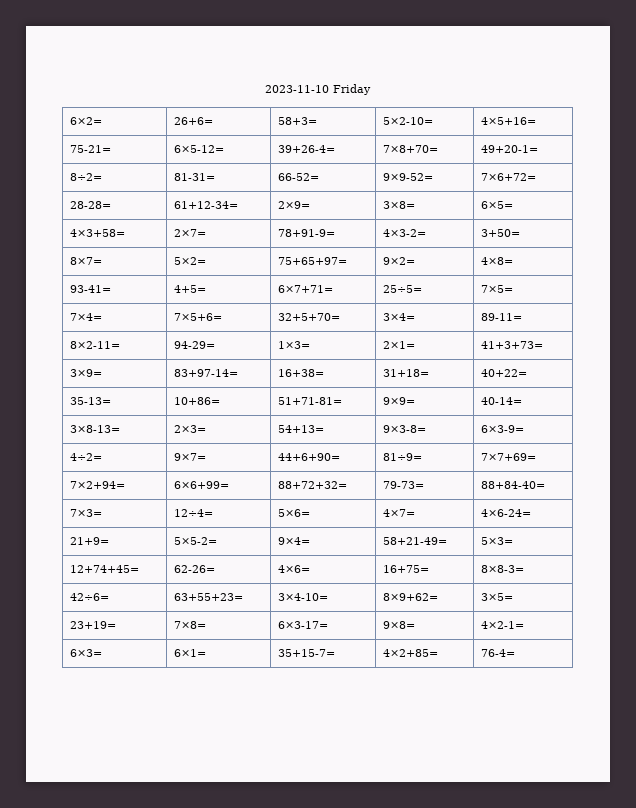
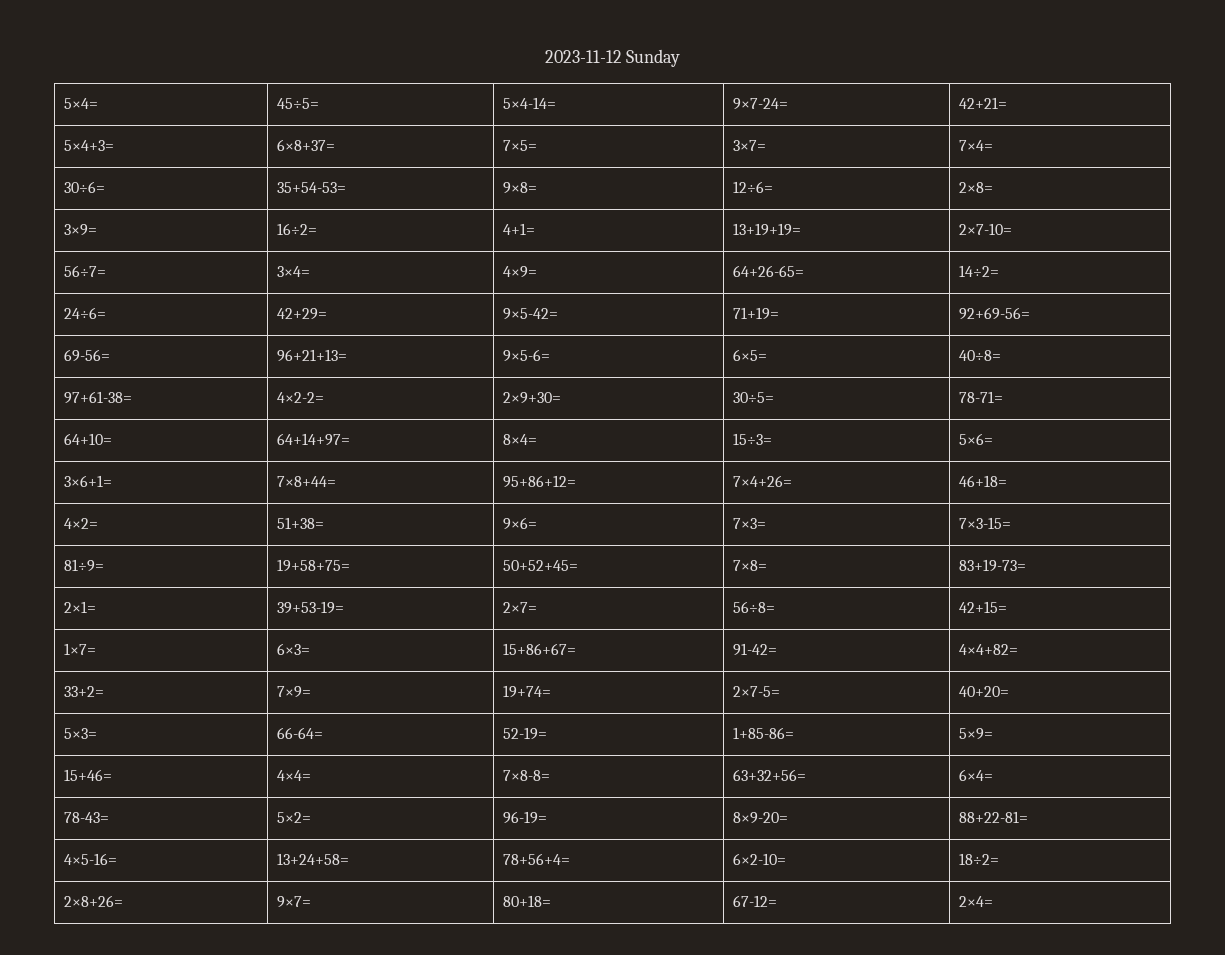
[265,84,371,95] [70,117,103,125] [174,117,214,125] [278,117,318,125] [383,117,434,125] [481,117,537,125] [70,145,112,153] [174,145,225,153] [278,145,336,153] [383,145,439,153] [481,145,539,153] [70,173,103,181] [174,173,216,181] [278,173,320,181] [383,173,434,181] [481,173,537,181] [70,201,112,209] [174,201,239,209] [278,201,311,209] [383,201,416,209] [481,201,514,209] [70,229,126,237] [174,229,207,237] [278,229,336,237] [383,229,427,237] [481,229,521,237] [70,257,103,265] [174,257,207,265] [278,257,348,265] [383,257,416,265] [481,257,514,265] [70,285,112,293] [174,285,207,293] [278,285,334,293] [383,285,423,293] [481,285,514,293] [70,313,103,321] [174,313,223,321] [278,313,341,321] [383,313,416,321] [481,313,523,321] [70,341,121,349] [174,341,216,349] [278,341,311,349] [383,341,416,349] [481,341,544,349] [70,369,103,377] [174,369,239,377] [278,369,325,377] [383,369,430,377] [481,369,528,377] [70,397,112,405] [174,397,221,405] [278,397,343,405] [383,397,416,405] [481,397,523,405] [70,425,121,433] [174,425,207,433] [278,425,325,433] [383,425,427,433] [481,425,525,433] [70,453,103,461] [174,453,207,461] [278,453,341,461] [383,453,423,461] [481,453,537,461] [70,481,126,489] [174,481,230,489] [278,481,348,489] [383,481,425,489] [481,481,546,489] [70,509,103,517] [174,509,214,517] [278,509,311,517] [383,509,416,517] [481,509,532,517] [70,537,110,545] [174,537,218,545] [278,537,311,545] [383,537,448,545] [481,537,514,545] [70,565,140,573] [174,565,216,573] [278,565,311,573] [383,565,430,573] [481,565,525,573] [70,593,110,601] [174,593,244,601] [278,593,329,601] [383,593,439,601] [481,593,514,601] [70,621,117,629] [174,621,207,629] [278,621,329,629] [383,621,416,629] [481,621,525,629] [70,649,103,657] [174,649,207,657] [278,649,336,657] [383,649,439,657] [481,649,516,657] 2023-11-10 Friday // 6×2= | 26+6= | 58+3= | 5×2-10= | 4×5+16= // 75-21= | 6×5-12= | 39+26-4= | 7×8+70= | 49+20-1= // 8÷2= | 81-31= | 66-52= | 9×9-52= | 7×6+72= // 28-28= | 61+12-34= | 2×9= | 3×8= | 6×5= // 4×3+58= | 2×7= | 78+91-9= | 4×3-2= | 3+50= // 8×7= | 5×2= | 75+65+97= | 9×2= | 4×8= // 93-41= | 4+5= | 6×7+71= | 25÷5= | 7×5= // 7×4= | 7×5+6= | 32+5+70= | 3×4= | 89-11= // 8×2-11= | 94-29= | 1×3= | 2×1= | 41+3+73= // 3×9= | 83+97-14= | 16+38= | 31+18= | 40+22= // 35-13= | 10+86= | 51+71-81= | 9×9= | 40-14= // 3×8-13= | 2×3= | 54+13= | 9×3-8= | 6×3-9= // 4÷2= | 9×7= | 44+6+90= | 81÷9= | 7×7+69= // 7×2+94= | 6×6+99= | 88+72+32= | 79-73= | 88+84-40= // 7×3= | 12÷4= | 5×6= | 4×7= | 4×6-24= // 21+9= | 5×5-2= | 9×4= | 58+21-49= | 5×3= // 12+74+45= | 62-26= | 4×6= | 16+75= | 8×8-3= // 42÷6= | 63+55+23= | 3×4-10= | 8×9+62= | 3×5= // 23+19= | 7×8= | 6×3-17= | 9×8= | 4×2-1= // 6×3= | 6×1= | 35+15-7= | 4×2+85= | 76-4= -> [544,49,681,67] [63,98,98,109] [276,98,319,109] [502,97,556,109] [732,98,788,110] [958,97,1007,109] [63,140,114,151] [276,139,335,151] [502,140,537,151] [732,140,766,151] [958,140,993,151] [63,181,105,193] [276,182,346,193] [502,182,537,194] [732,181,773,193] [958,182,993,193] [63,224,97,236] [276,223,317,235] [502,223,535,235] [732,223,801,236] [958,223,1012,235] [63,265,106,277] [276,266,310,277] [502,266,537,278] [732,265,804,277] [958,265,999,277] [63,307,106,319] [276,308,327,320] [502,308,558,320] [732,307,779,320] [958,307,1030,320] [63,349,110,362] [276,349,347,362] [502,349,550,362] [732,349,767,361] [958,350,1001,361] [63,391,132,404] [276,392,324,403] [502,392,561,404] [732,392,774,403] [958,391,1003,403] [63,433,112,445] [276,433,350,446] [502,434,537,445] [732,433,772,445] [958,433,993,445] [63,475,112,487] [276,476,336,487] [502,475,576,488] [732,475,792,487] [958,475,1007,487] [63,518,98,529] [276,517,324,529] [502,517,537,530] [732,518,766,529] [958,517,1011,529] [63,559,104,572] [276,559,350,572] [502,560,578,571] [732,560,767,571] [958,559,1026,572] [63,601,96,613] [276,601,344,614] [502,602,537,613] [732,601,775,613] [958,601,1007,613] [63,643,96,655] [276,643,310,655] [502,643,576,655] [732,643,777,656] [958,644,1018,655] [63,686,104,697] [276,686,311,698] [502,685,551,698] [732,686,780,697] [958,686,1009,697] [63,728,97,739] [276,727,323,739] [502,727,547,740] [732,727,794,739] [958,728,993,740] [63,769,112,781] [276,770,311,781] [502,770,550,781] [732,769,806,781] [958,769,993,781] [63,812,109,823] [276,812,311,823] [502,811,547,824] [732,812,788,824] [958,811,1028,823] [63,853,117,865] [276,853,349,865] [502,853,570,865] [732,853,786,865] [958,853,999,865] [63,895,123,907] [276,896,311,908] [502,895,551,907] [732,895,777,907] [958,896,993,907] 2023-11-12 Sunday // 5×4= | 45÷5= | 5×4-14= | 9×7-24= | 42+21= // 5×4+3= | 6×8+37= | 7×5= | 3×7= | 7×4= // 30÷6= | 35+54-53= | 9×8= | 12÷6= | 2×8= // 3×9= | 16÷2= | 4+1= | 13+19+19= | 2×7-10= // 56÷7= | 3×4= | 4×9= | 64+26-65= | 14÷2= // 24÷6= | 42+29= | 9×5-42= | 71+19= | 92+69-56= // 69-56= | 96+21+13= | 9×5-6= | 6×5= | 40÷8= // 97+61-38= | 4×2-2= | 2×9+30= | 30÷5= | 78-71= // 64+10= | 64+14+97= | 8×4= | 15÷3= | 5×6= // 3×6+1= | 7×8+44= | 95+86+12= | 7×4+26= | 46+18= // 4×2= | 51+38= | 9×6= | 7×3= | 7×3-15= // 81÷9= | 19+58+75= | 50+52+45= | 7×8= | 83+19-73= // 2×1= | 39+53-19= | 2×7= | 56÷8= | 42+15= // 1×7= | 6×3= | 15+86+67= | 91-42= | 4×4+82= // 33+2= | 7×9= | 19+74= | 2×7-5= | 40+20= // 5×3= | 66-64= | 52-19= | 1+85-86= | 5×9= // 15+46= | 4×4= | 7×8-8= | 63+32+56= | 6×4= // 78-43= | 5×2= | 96-19= | 8×9-20= | 88+22-81= // 4×5-16= | 13+24+58= | 78+56+4= | 6×2-10= | 18÷2= // 2×8+26= | 9×7= | 80+18= | 67-12= | 2×4=

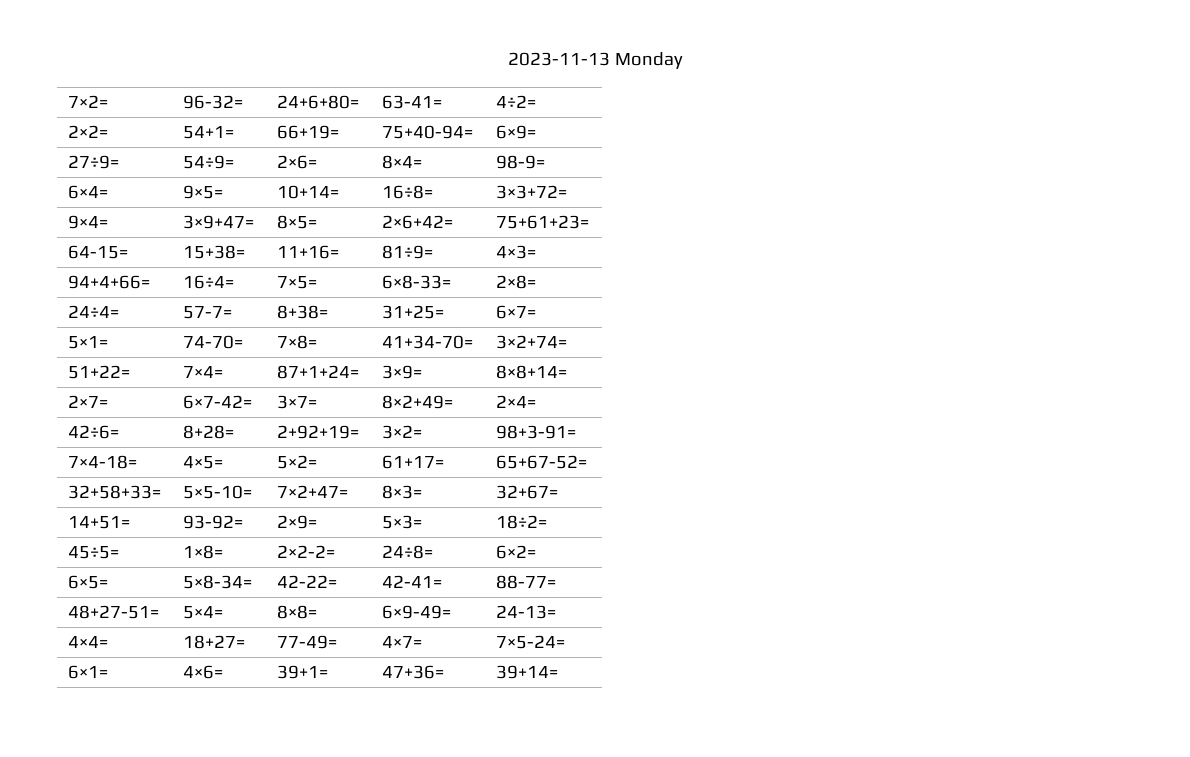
[544,49,681,67] [63,98,98,109] [276,98,319,109] [502,97,556,109] [732,98,788,110] [958,97,1007,109] [63,140,114,151] [276,139,335,151] [502,140,537,151] [732,140,766,151] [958,140,993,151] [63,181,105,193] [276,182,346,193] [502,182,537,194] [732,181,773,193] [958,182,993,193] [63,224,97,236] [276,223,317,235] [502,223,535,235] [732,223,801,236] [958,223,1012,235] [63,265,106,277] [276,266,310,277] [502,266,537,278] [732,265,804,277] [958,265,999,277] [63,307,106,319] [276,308,327,320] [502,308,558,320] [732,307,779,320] [958,307,1030,320] [63,349,110,362] [276,349,347,362] [502,349,550,362] [732,349,767,361] [958,350,1001,361] [63,391,132,404] [276,392,324,403] [502,392,561,404] [732,392,774,403] [958,391,1003,403] [63,433,112,445] [276,433,350,446] [502,434,537,445] [732,433,772,445] [958,433,993,445] [63,475,112,487] [276,476,336,487] [502,475,576,488] [732,475,792,487] [958,475,1007,487] [63,518,98,529] [276,517,324,529] [502,517,537,530] [732,518,766,529] [958,517,1011,529] [63,559,104,572] [276,559,350,572] [502,560,578,571] [732,560,767,571] [958,559,1026,572] [63,601,96,613] [276,601,344,614] [502,602,537,613] [732,601,775,613] [958,601,1007,613] [63,643,96,655] [276,643,310,655] [502,643,576,655] [732,643,777,656] [958,644,1018,655] [63,686,104,697] [276,686,311,698] [502,685,551,698] [732,686,780,697] [958,686,1009,697] [63,728,97,739] [276,727,323,739] [502,727,547,740] [732,727,794,739] [958,728,993,740] [63,769,112,781] [276,770,311,781] [502,770,550,781] [732,769,806,781] [958,769,993,781] [63,812,109,823] [276,812,311,823] [502,811,547,824] [732,812,788,824] [958,811,1028,823] [63,853,117,865] [276,853,349,865] [502,853,570,865] [732,853,786,865] [958,853,999,865] [63,895,123,907] [276,896,311,908] [502,895,551,907] [732,895,777,907] [958,896,993,907] 2023-11-12 Sunday // 5×4= | 45÷5= | 5×4-14= | 9×7-24= | 42+21= // 5×4+3= | 6×8+37= | 7×5= | 3×7= | 7×4= // 30÷6= | 35+54-53= | 9×8= | 12÷6= | 2×8= // 3×9= | 16÷2= | 4+1= | 13+19+19= | 2×7-10= // 56÷7= | 3×4= | 4×9= | 64+26-65= | 14÷2= // 24÷6= | 42+29= | 9×5-42= | 71+19= | 92+69-56= // 69-56= | 96+21+13= | 9×5-6= | 6×5= | 40÷8= // 97+61-38= | 4×2-2= | 2×9+30= | 30÷5= | 78-71= // 64+10= | 64+14+97= | 8×4= | 15÷3= | 5×6= // 3×6+1= | 7×8+44= | 95+86+12= | 7×4+26= | 46+18= // 4×2= | 51+38= | 9×6= | 7×3= | 7×3-15= // 81÷9= | 19+58+75= | 50+52+45= | 7×8= | 83+19-73= // 2×1= | 39+53-19= | 2×7= | 56÷8= | 42+15= // 1×7= | 6×3= | 15+86+67= | 91-42= | 4×4+82= // 33+2= | 7×9= | 19+74= | 2×7-5= | 40+20= // 5×3= | 66-64= | 52-19= | 1+85-86= | 5×9= // 15+46= | 4×4= | 7×8-8= | 63+32+56= | 6×4= // 78-43= | 5×2= | 96-19= | 8×9-20= | 88+22-81= // 4×5-16= | 13+24+58= | 78+56+4= | 6×2-10= | 18÷2= // 2×8+26= | 9×7= | 80+18= | 67-12= | 2×4= -> [507,52,683,69] [67,95,108,108] [182,95,243,109] [276,95,359,109] [381,95,442,109] [495,95,536,108] [67,125,108,138] [182,126,234,139] [276,125,339,139] [381,125,473,139] [495,125,536,139] [67,155,119,169] [182,155,234,169] [276,155,317,169] [381,155,422,169] [495,155,545,169] [67,185,108,199] [182,185,223,199] [276,185,339,199] [381,185,433,199] [495,185,567,199] [67,215,108,229] [182,215,254,229] [276,215,317,229] [381,215,453,229] [495,215,589,229] [67,245,128,259] [182,245,245,259] [276,245,339,259] [381,245,433,259] [495,245,536,259] [67,275,150,289] [182,275,234,289] [276,276,317,289] [381,275,451,289] [495,275,536,289] [67,305,119,318] [182,306,232,319] [276,305,328,319] [381,305,444,319] [495,305,536,319] [67,336,108,349] [182,335,243,349] [276,335,317,349] [381,335,473,349] [495,335,567,349] [67,365,130,379] [182,366,223,378] [276,365,359,379] [381,365,422,379] [495,365,567,379] [67,395,108,408] [182,395,252,409] [276,395,317,409] [381,395,453,409] [495,395,536,408] [67,425,119,439] [182,425,234,439] [276,425,359,439] [381,425,422,439] [495,425,576,439] [67,455,137,469] [182,456,223,469] [276,455,317,469] [381,455,444,469] [495,455,587,469] [67,485,161,499] [182,485,252,499] [276,485,348,498] [381,485,422,499] [495,485,558,499] [67,516,130,529] [182,515,243,529] [276,515,317,529] [381,515,422,529] [495,515,547,529] [67,546,119,559] [182,545,223,559] [276,545,335,558] [381,545,433,559] [495,545,536,559] [67,575,108,589] [182,575,252,589] [276,575,337,588] [381,575,442,588] [495,575,556,589] [67,605,159,619] [182,606,223,619] [276,605,317,619] [381,605,451,619] [495,605,556,619] [67,636,108,648] [182,635,245,649] [276,635,337,649] [381,636,422,648] [495,635,565,649] [67,665,108,679] [182,665,223,679] [276,665,328,679] [381,665,444,679] [495,665,558,679] 2023-11-13 Monday // 7×2= | 96-32= | 24+6+80= | 63-41= | 4÷2= // 2×2= | 54+1= | 66+19= | 75+40-94= | 6×9= // 27÷9= | 54÷9= | 2×6= | 8×4= | 98-9= // 6×4= | 9×5= | 10+14= | 16÷8= | 3×3+72= // 9×4= | 3×9+47= | 8×5= | 2×6+42= | 75+61+23= // 64-15= | 15+38= | 11+16= | 81÷9= | 4×3= // 94+4+66= | 16÷4= | 7×5= | 6×8-33= | 2×8= // 24÷4= | 57-7= | 8+38= | 31+25= | 6×7= // 5×1= | 74-70= | 7×8= | 41+34-70= | 3×2+74= // 51+22= | 7×4= | 87+1+24= | 3×9= | 8×8+14= // 2×7= | 6×7-42= | 3×7= | 8×2+49= | 2×4= // 42÷6= | 8+28= | 2+92+19= | 3×2= | 98+3-91= // 7×4-18= | 4×5= | 5×2= | 61+17= | 65+67-52= // 32+58+33= | 5×5-10= | 7×2+47= | 8×3= | 32+67= // 14+51= | 93-92= | 2×9= | 5×3= | 18÷2= // 45÷5= | 1×8= | 2×2-2= | 24÷8= | 6×2= // 6×5= | 5×8-34= | 42-22= | 42-41= | 88-77= // 48+27-51= | 5×4= | 8×8= | 6×9-49= | 24-13= // 4×4= | 18+27= | 77-49= | 4×7= | 7×5-24= // 6×1= | 4×6= | 39+1= | 47+36= | 39+14=

